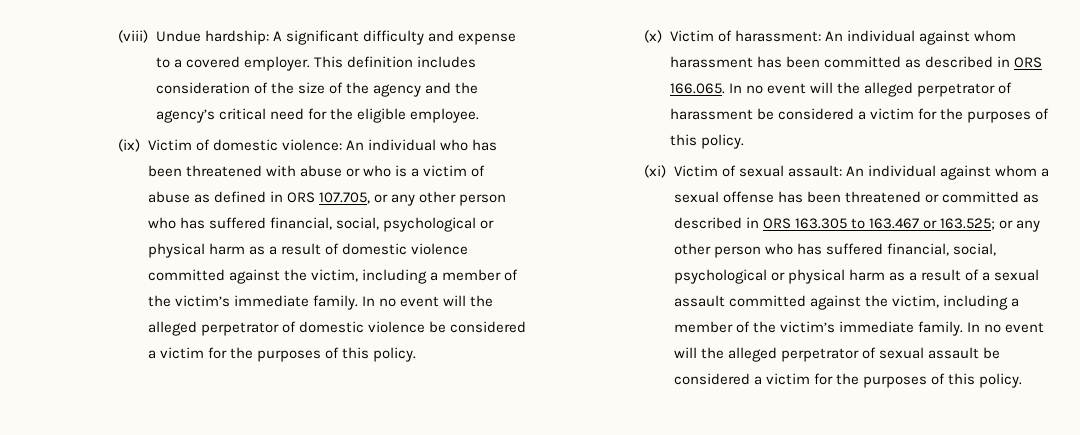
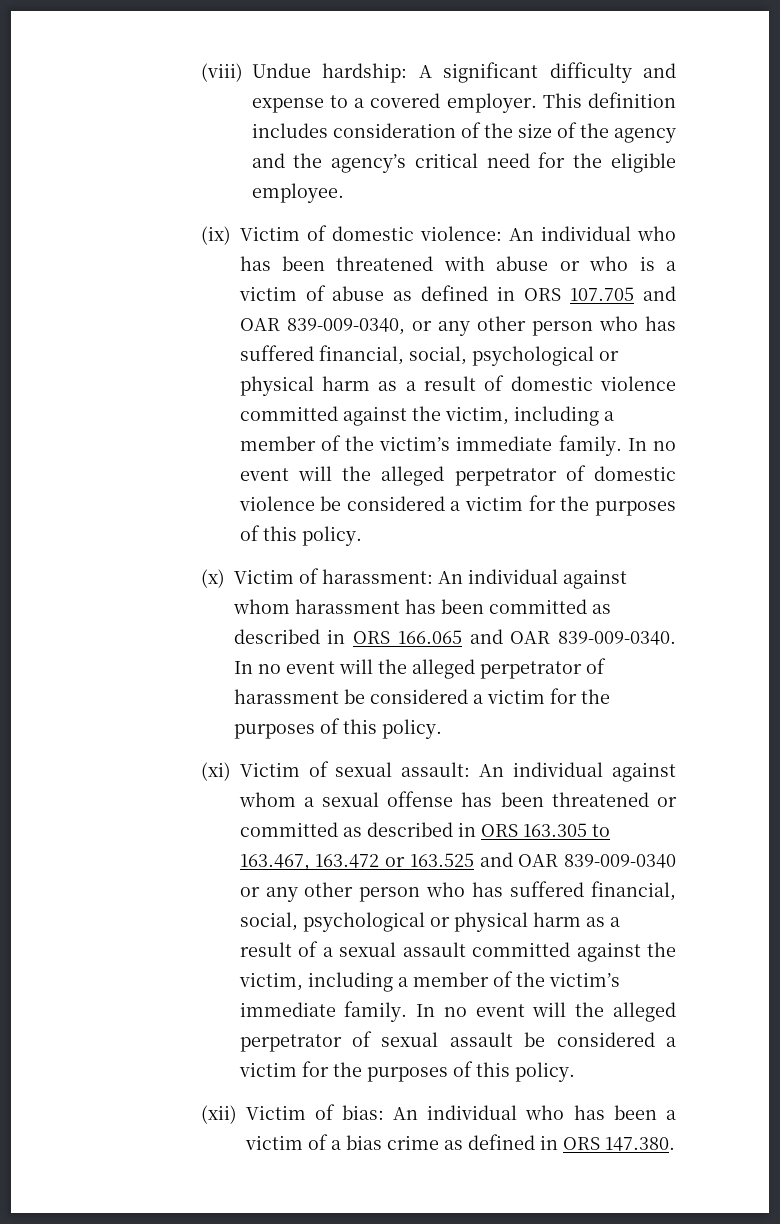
[319,192,371,204] 107.705, -> [570,286,677,301] [239,318,405,335] 107.705 and OAR 839-009-0340,
[669,83,725,94] 166.065. -> [397,629,676,645] 166.065 and OAR 839-009-0340.
[869,218,996,230] 163.467 or 163.525; -> [239,852,676,871] 163.467, 163.472 or 163.525 and OAR 839-009-0340
(1023, 380) none -> [200,1104,677,1124] [244,1134,675,1151] // (xii) Victim of bias: An individual who has been a victim of a bias crime as defined in ORS 147.380.

